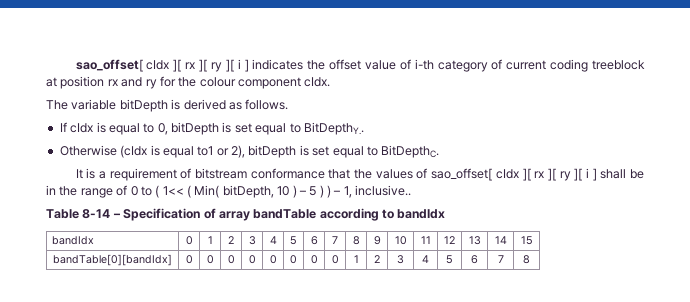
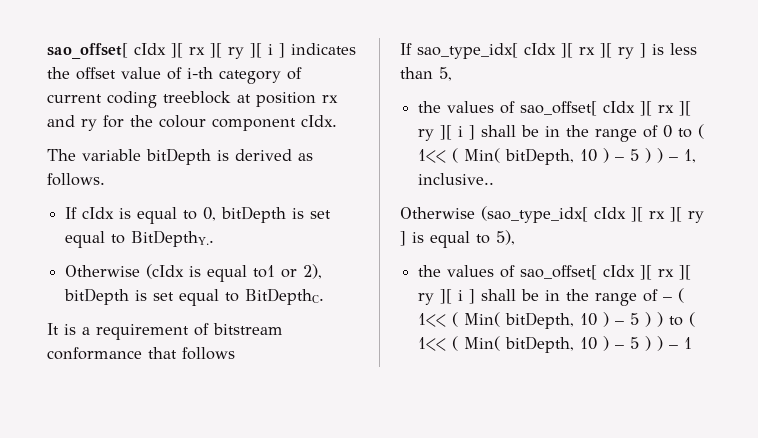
(351, 174) none -> [182,347,235,360] [400,43,697,59] [400,67,452,81] follows // If sao_type_idx[ cIdx ][ rx ][ ry ] is less than 5, //
[46,208,446,221] [52,236,95,245] [185,236,193,245] [207,236,213,244] [228,236,234,244] [248,236,256,245] [269,236,277,244] [290,236,297,245] [310,236,318,245] [332,236,338,244] [352,236,360,245] [373,236,381,245] [394,236,407,245] [420,236,431,244] [444,236,455,244] [468,236,481,245] [494,236,507,244] [520,236,533,245] [53,254,172,266] [185,255,193,264] [206,255,214,264] [227,255,235,264] [248,255,256,264] [269,255,277,264] [290,255,297,264] [310,255,318,264] [331,255,339,264] [353,255,359,263] [374,255,380,263] [397,255,404,264] [422,255,429,263] [446,255,453,264] [471,255,478,264] [497,255,504,263] [523,255,530,264] Table 8-14 – Specification of array bandTable according to bandIdx // bandIdx | 0 | 1 | 2 | 3 | 4 | 5 | 6 | 7 | 8 | 9 | 10 | 11 | 12 | 13 | 14 | 15 // bandTable[0][bandIdx] | 0 | 0 | 0 | 0 | 0 | 0 | 0 | 0 | 1 | 2 | 3 | 4 | 5 | 6 | 7 | 8 -> [400,206,704,223] [400,230,515,248] [418,265,692,280] [418,288,685,306] [418,312,696,329] [418,336,693,353] Otherwise (sao_type_idx[ cIdx ][ rx ][ ry ] is equal to 5), // the values of sao_offset[ cIdx ][ rx ][ ry ][ i ] shall be in the range of – ( 1<< ( Min( bitDepth, 10 ) – 5 ) ) to ( 1<< ( Min( bitDepth, 10 ) – 5 ) ) – 1

